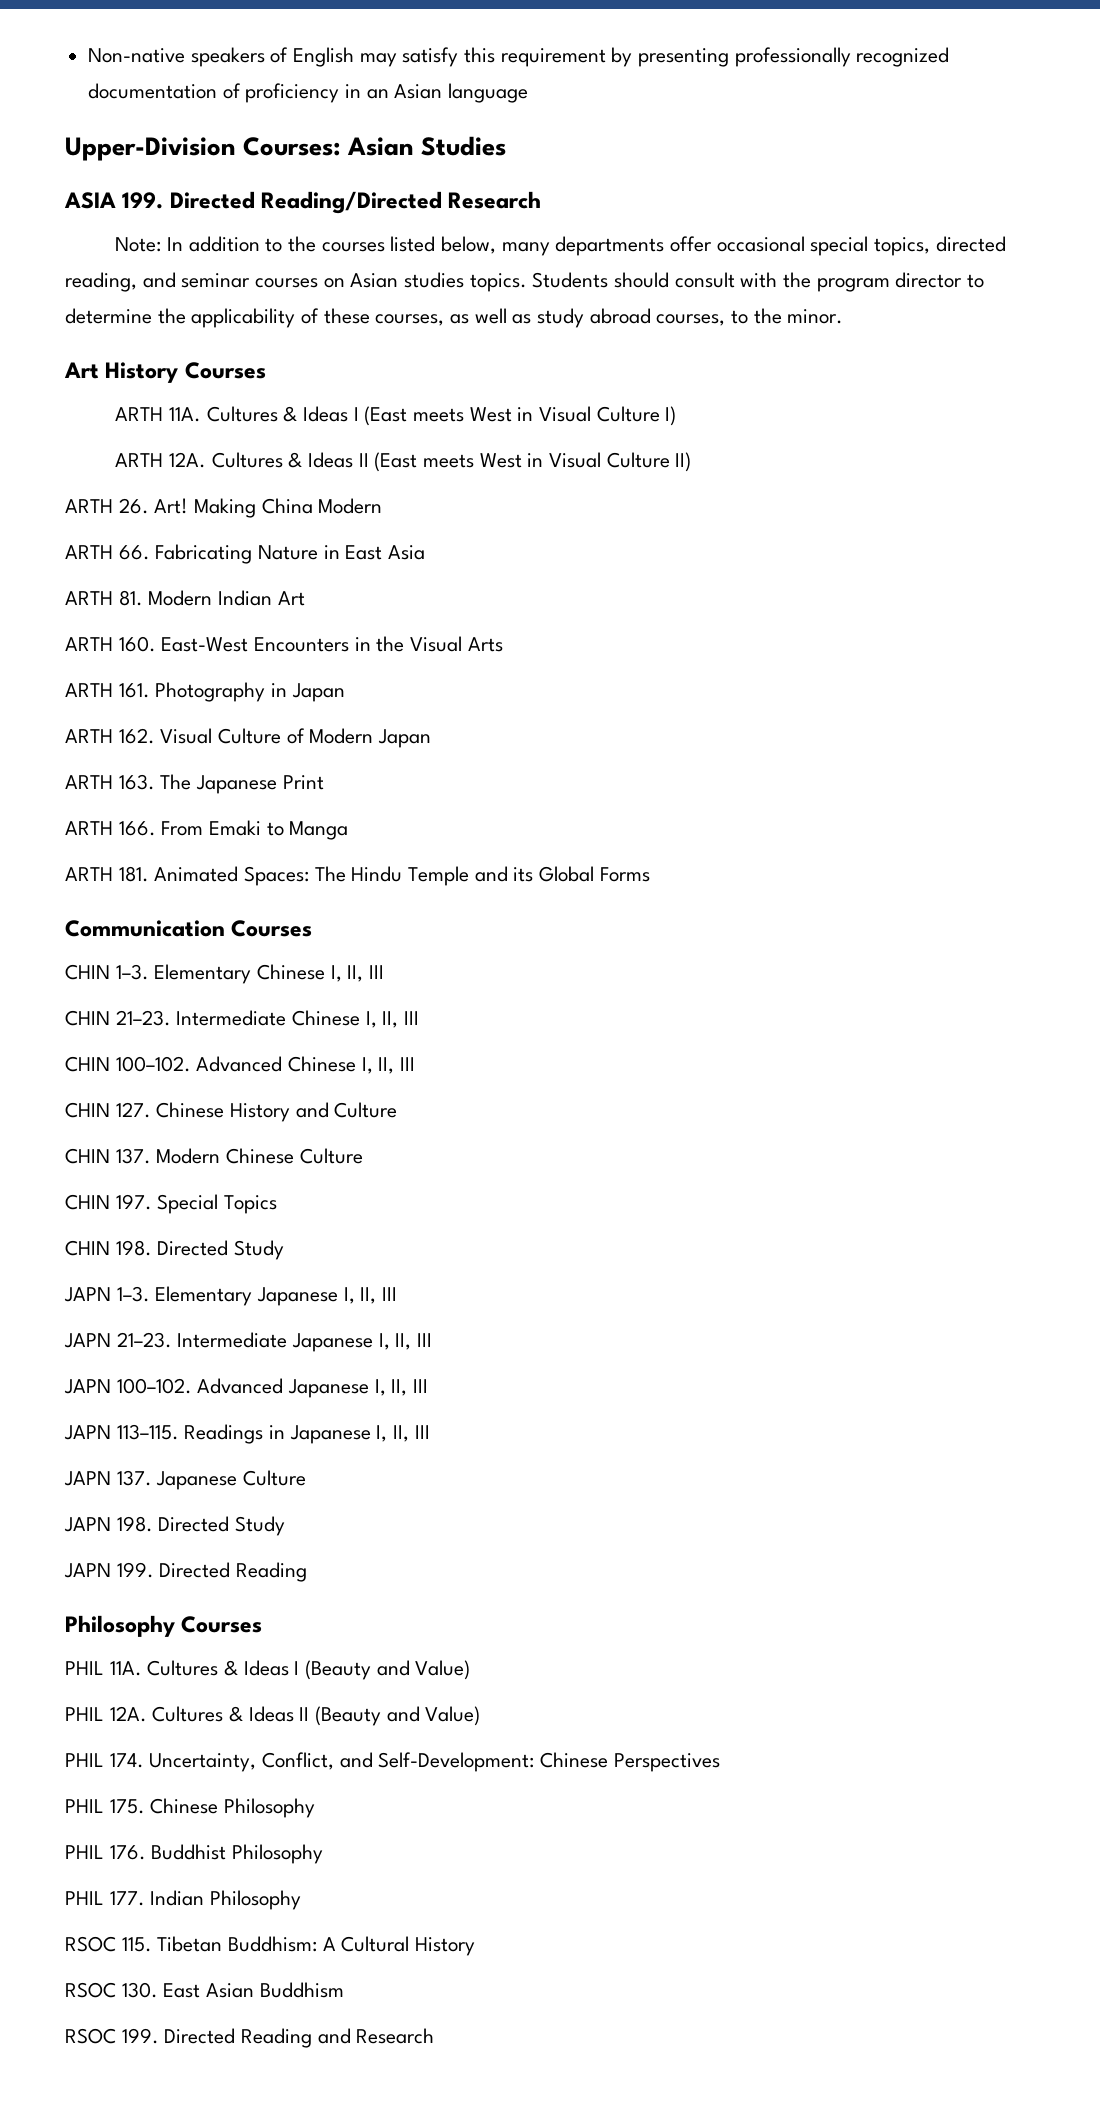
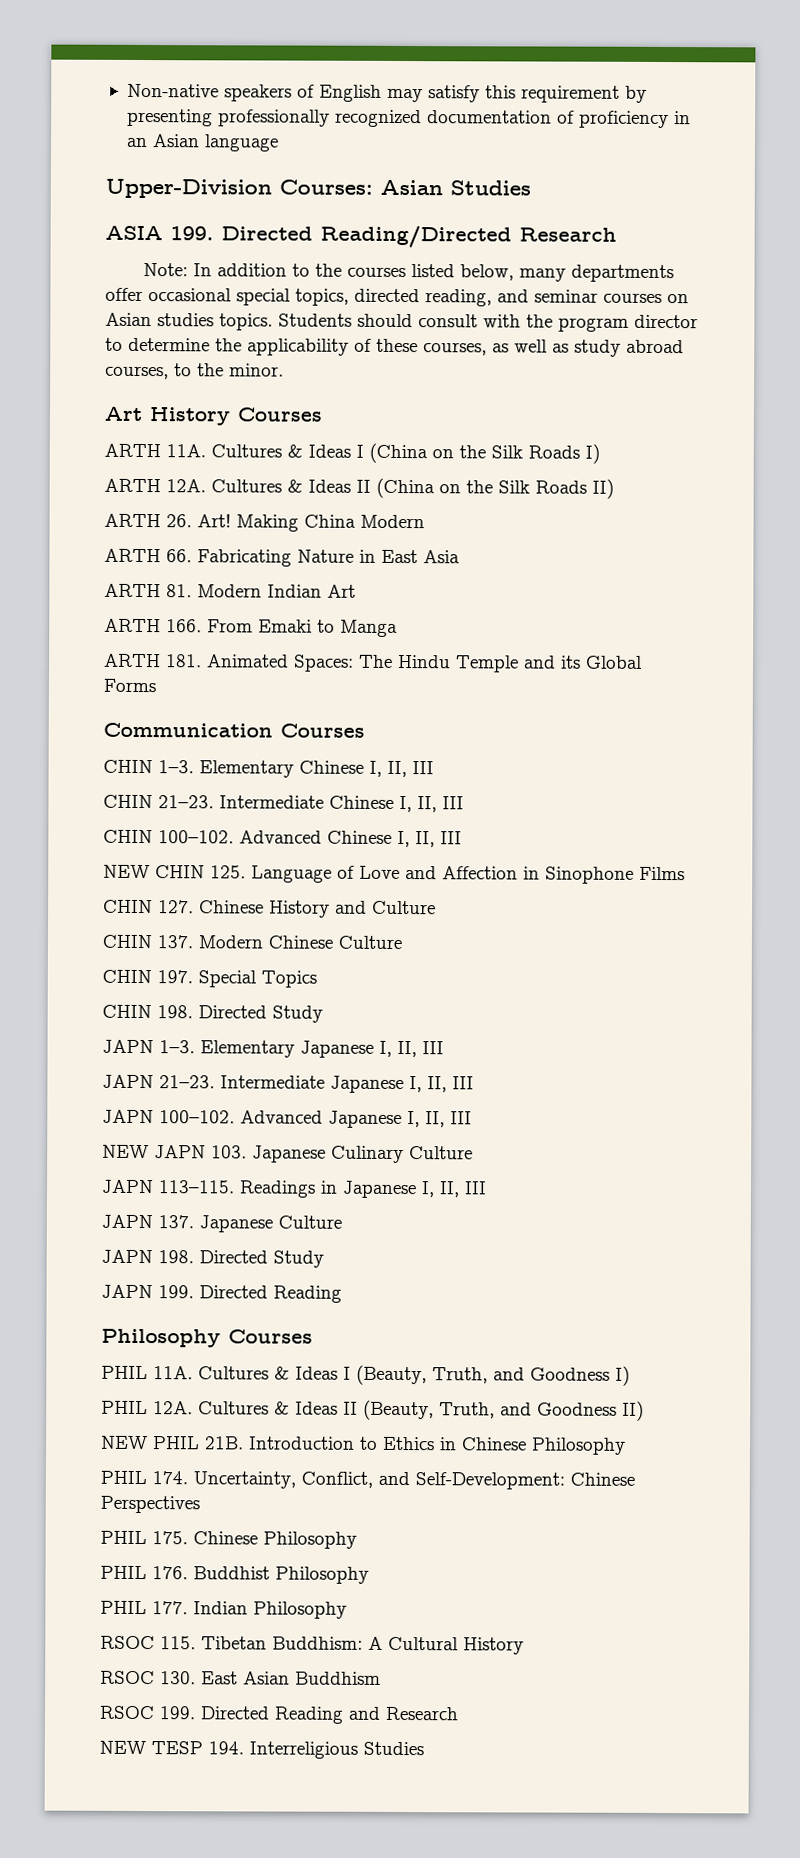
[364,406,660,426] (East meets West in Visual Culture -> [369,442,580,464] (China on the Silk Roads
[374,452,670,472] (East meets West in Visual Culture -> [376,477,587,499] (China on the Silk Roads
[65,636,503,652] [65,682,345,702] [65,728,432,748] [65,774,324,794] // ARTH 160. East-West Encounters in the Visual Arts // ARTH 161. Photography in Japan // ARTH 162. Visual Culture of Modern Japan // ARTH 163. The Japanese Print -> (356, 591) none
(416, 1064) none -> [103,864,685,884] // NEW CHIN 125. Language of Love and Affection in Sinophone Films
(429, 1386) none -> [102,1144,473,1164] // NEW JAPN 103. Japanese Culinary Culture
[305,1660,471,1680] (Beauty and Value) -> [356,1364,630,1386] (Beauty, Truth, and Goodness I)
[315,1706,481,1726] (Beauty and Value) -> [363,1399,644,1421] [101,1435,626,1455] (Beauty, Truth, and Goodness II) // NEW PHIL 21B. Introduction to Ethics in Chinese Philosophy
(435, 2036) none -> [99,1740,424,1759] // NEW TESP 194. Interreligious Studies

